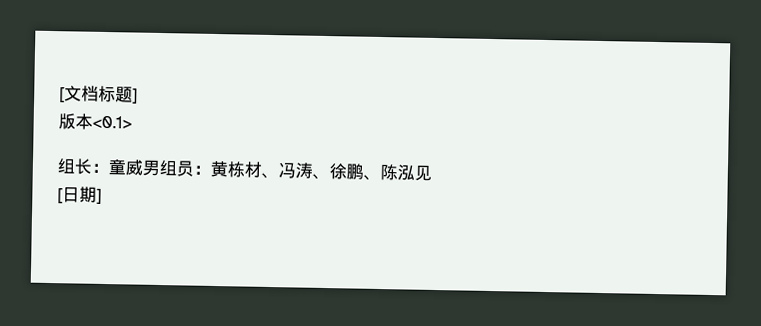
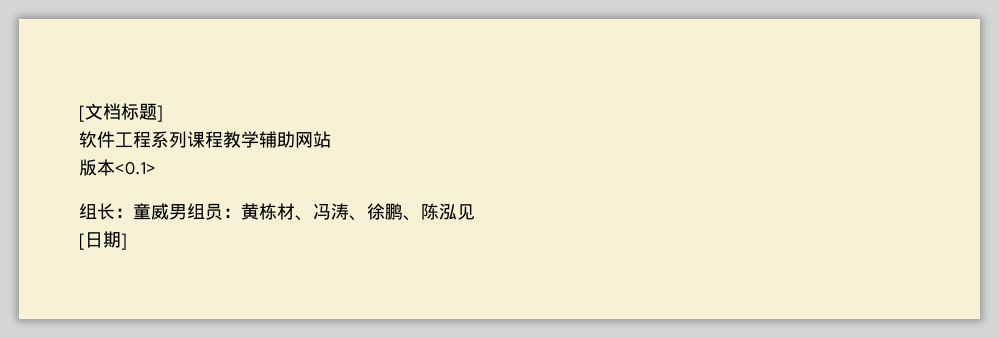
(138, 96) none -> [79,131,331,148] // 软件工程系列课程教学辅助网站

